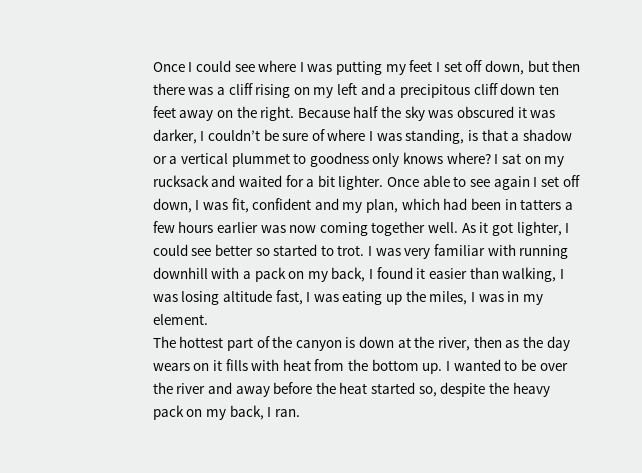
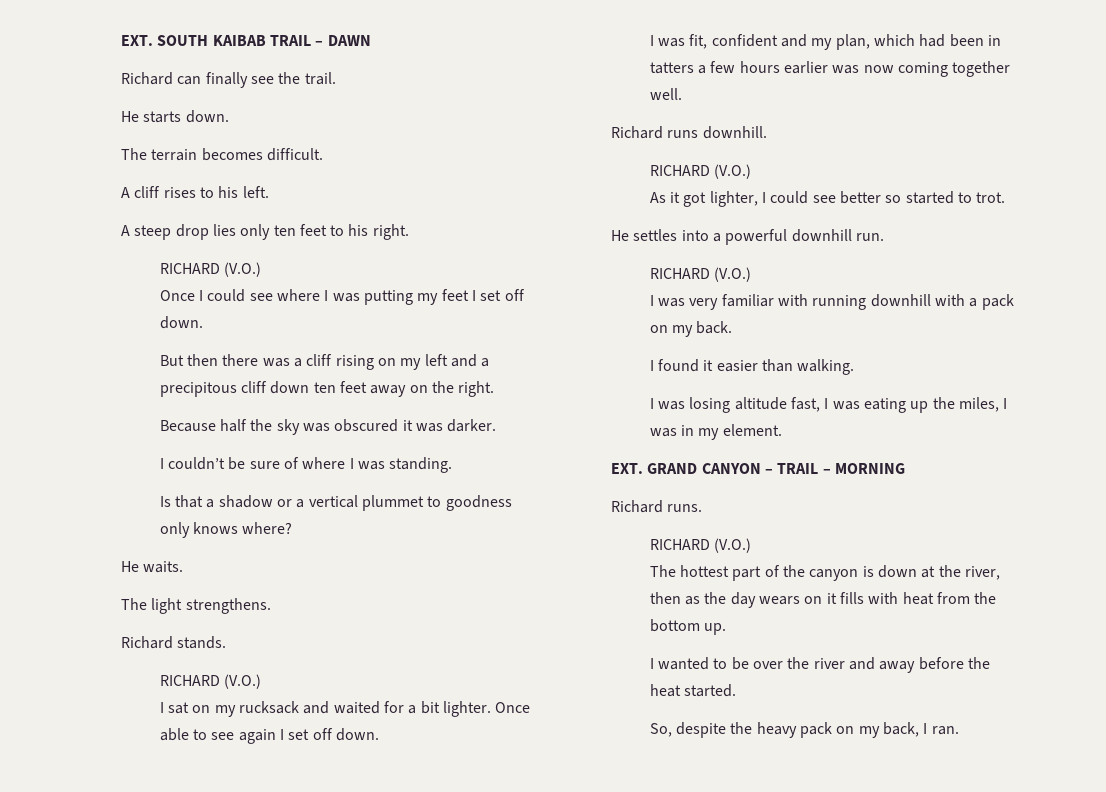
(152, 67) none -> [120,35,371,46] [120,72,336,88] [120,110,229,123] [120,148,323,161] [120,186,269,198] [120,224,409,240] [159,262,262,277] EXT. SOUTH KAIBAB TRAIL – DAWN // Richard can finally see the trail. // He starts down. // The terrain becomes difficult. // A cliff rises to his left. // A steep drop lies only ten feet to his right. // RICHARD (V.O.) //
[484,60,549,75] down, but -> [159,316,203,329] [159,355,184,366] down. // But
(295, 113) none -> (495, 389) //
[152,129,197,144] darker, -> [447,419,497,432] darker. //
[405,129,479,144] standing, is -> [389,457,453,473] [159,496,171,507] standing. // Is
(491, 158) none -> [120,561,184,573] [120,598,271,614] [120,636,227,649] [159,674,262,689] // He waits. // The light strengthens. // Richard stands. // RICHARD (V.O.) //
[152,198,192,213] down, -> [336,728,380,741] down. //
(459, 227) none -> [610,126,767,139] [649,164,752,179] // Richard runs downhill. // RICHARD (V.O.) //
(365, 250) none -> [610,229,884,245] [649,267,752,282] // He settles into a powerful downhill run. // RICHARD (V.O.) //
[331,267,366,282] back, -> [696,321,733,334] back. //
[502,267,557,282] walking, -> [797,359,855,375] walking. //
(208, 319) none -> [610,463,905,474] [610,500,703,513] [649,538,752,553] // EXT. GRAND CANYON – TRAIL – MORNING // Richard runs. // RICHARD (V.O.)
(443, 368) none -> (727, 629) //
[371,382,437,397] started so, -> [684,684,737,697] [649,723,672,737] started. // So,

